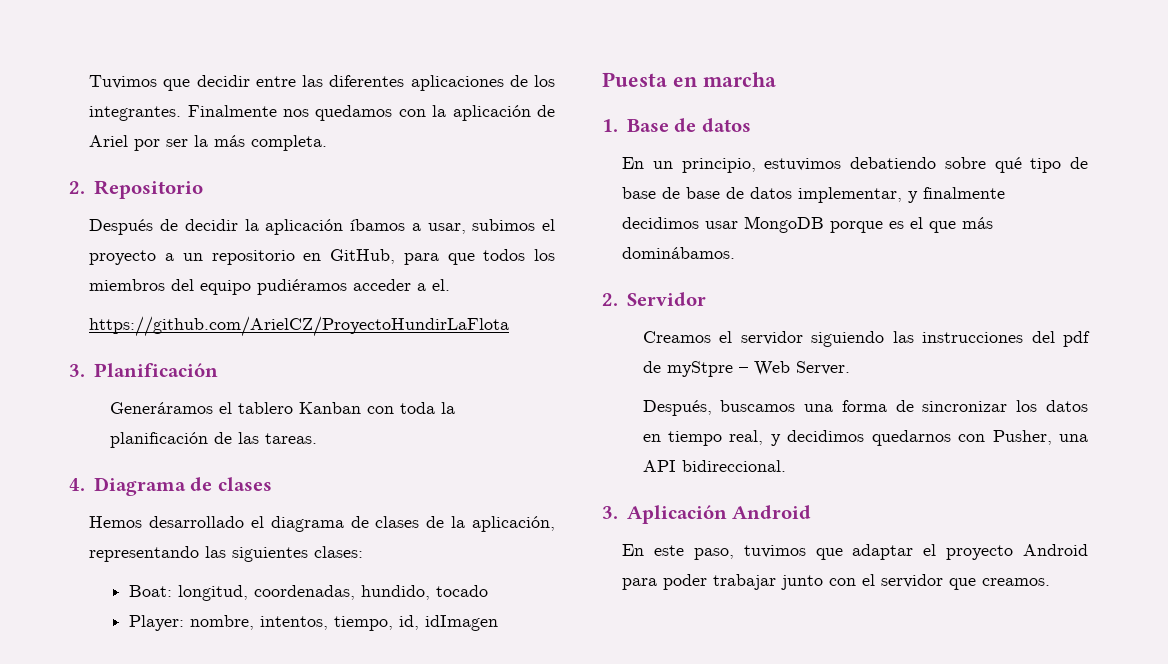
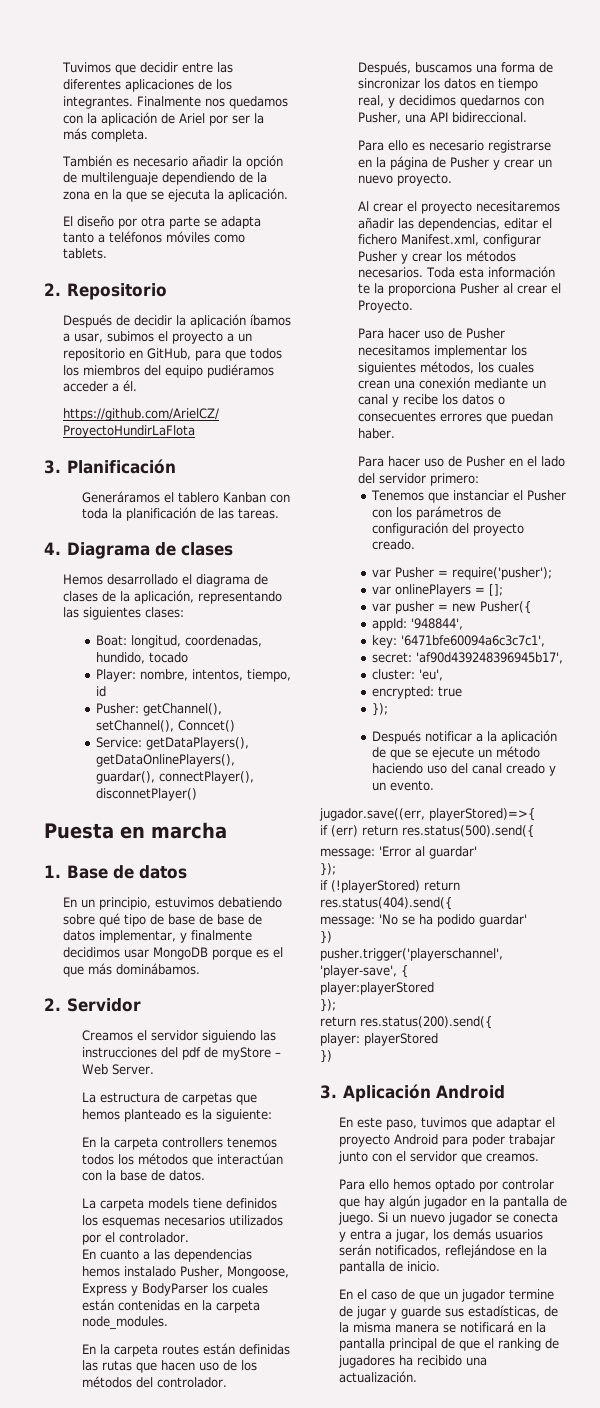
(328, 143) none -> [62,155,284,169] [63,172,268,185] [63,188,289,202] [63,215,262,229] [63,231,246,243] [63,248,108,259] // También es necesario añadir la opción de multilenguaje dependiendo de la zona en la que se ejecuta la aplicación. // El diseño por otra parte se adapta tanto a teléfonos móviles como tablets.
[432,279,451,291] el. -> [123,380,138,392] él.
[398,615,498,631] id, idImagen -> [95,686,106,697] [95,703,222,716] [95,720,235,732] [95,737,249,750] [95,754,235,767] [95,771,254,784] [95,788,197,801] id // Pusher: getChannel(), setChannel(), Conncet() // Service: getDataPlayers(), getDataOnlinePlayers(), guardar(), connectPlayer(), disconnetPlayer()
[666,361,733,377] myStpre -> [222,1047,272,1060] myStore
(850, 368) none -> [82,1092,258,1105] [82,1109,273,1122] [82,1137,278,1150] [82,1153,284,1167] [82,1170,206,1181] [82,1198,278,1211] [82,1215,284,1228] [82,1232,190,1245] [82,1249,253,1262] [82,1266,290,1279] [82,1283,269,1296] [82,1299,261,1313] [82,1316,169,1330] [82,1343,291,1357] [82,1360,258,1373] [82,1376,228,1388] // La estructura de carpetas que hemos planteado es la siguiente: // En la carpeta controllers tenemos todos los métodos que interactúan con la base de datos. // La carpeta models tiene definidos los esquemas necesarios utilizados por el controlador. // En cuanto a las dependencias hemos instalado Pusher, Mongoose, Express y BodyParser los cuales están contenidas en la carpeta node_modules. // En la carpeta routes están definidas las rutas que hacen uso de los métodos del controlador.
(786, 466) none -> [358,140,552,153] [358,156,553,170] [358,173,453,186] [358,201,561,214] [358,217,553,231] [358,234,542,247] [358,250,517,264] [358,266,556,278] [358,283,562,296] [358,300,414,313] [358,328,506,339] [358,345,528,358] [358,361,535,375] [358,377,547,389] [358,394,506,407] [358,411,554,424] [358,428,396,439] [358,456,566,467] [358,473,480,486] [370,490,566,503] [371,506,501,520] [371,522,524,536] [371,539,415,550] [371,567,552,580] [371,584,503,597] [371,601,531,614] [371,618,463,631] [371,635,545,648] [371,652,563,664] [371,669,443,681] [371,686,462,699] [371,703,388,716] [371,730,557,744] [371,746,540,760] [371,763,556,776] [371,780,434,791] [319,808,535,821] [320,825,534,838] [320,846,477,859] [320,863,336,876] [320,880,460,893] [320,897,452,910] [320,914,527,927] [320,931,332,944] [320,948,503,961] [320,965,408,978] [320,982,434,995] [320,999,336,1012] [320,1016,492,1029] [320,1033,438,1046] [320,1050,332,1063] // Para ello es necesario registrarse en la página de Pusher y crear un nuevo proyecto. // Al crear el proyecto necesitaremos añadir las dependencias, editar el fichero Manifest.xml, configurar Pusher y crear los métodos necesarios. Toda esta información te la proporciona Pusher al crear el Proyecto. // Para hacer uso de Pusher necesitamos implementar los siguientes métodos, los cuales crean una conexión mediante un canal y recibe los datos o consecuentes errores que puedan haber. // Para hacer uso de Pusher en el lado del servidor primero: // Tenemos que instanciar el Pusher con los parámetros de configuración del proyecto creado. // var Pusher = require('pusher'); // var onlinePlayers = []; // var pusher = new Pusher({ // appId: '948844', // key: '6471bfe60094a6c3c7c1', // secret: 'af90d439248396945b17', // cluster: 'eu', // encrypted: true // }); // Después notificar a la aplicación de que se ejecute un método haciendo uso del canal creado y un evento. // jugador.save((err, playerStored)=>{ // if (err) return res.status(500).send({ // message: 'Error al guardar' // }); // if (!playerStored) return res.status(404).send({ // message: 'No se ha podido guardar' // }) // pusher.trigger('playerschannel', 'player-save', { // player:playerStored // }); // return res.status(200).send({ // player: playerStored // })
(1051, 582) none -> [339,1179,555,1192] [339,1195,568,1209] [338,1212,559,1225] [339,1228,544,1242] [339,1244,548,1258] [339,1261,441,1274] [339,1289,555,1302] [339,1305,559,1319] [339,1321,547,1333] [339,1338,560,1351] [338,1355,488,1368] [339,1371,418,1383] // Para ello hemos optado por controlar que hay algún jugador en la pantalla de juego. Si un nuevo jugador se conecta y entra a jugar, los demás usuarios serán notificados, reflejándose en la pantalla de inicio. // En el caso de que un jugador termine de jugar y guarde sus estadísticas, de la misma manera se notificará en la pantalla principal de que el ranking de jugadores ha recibido una actualización.

